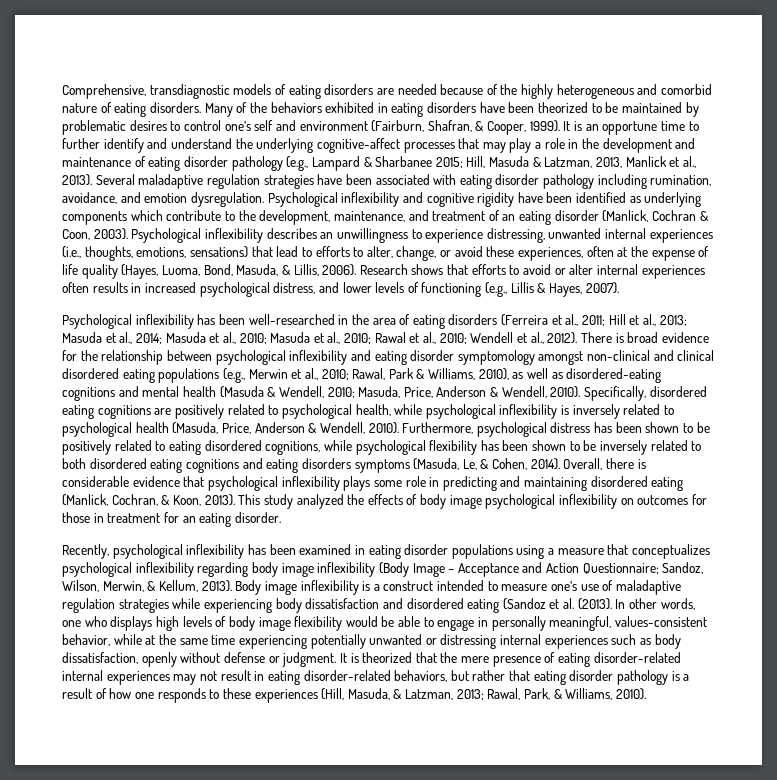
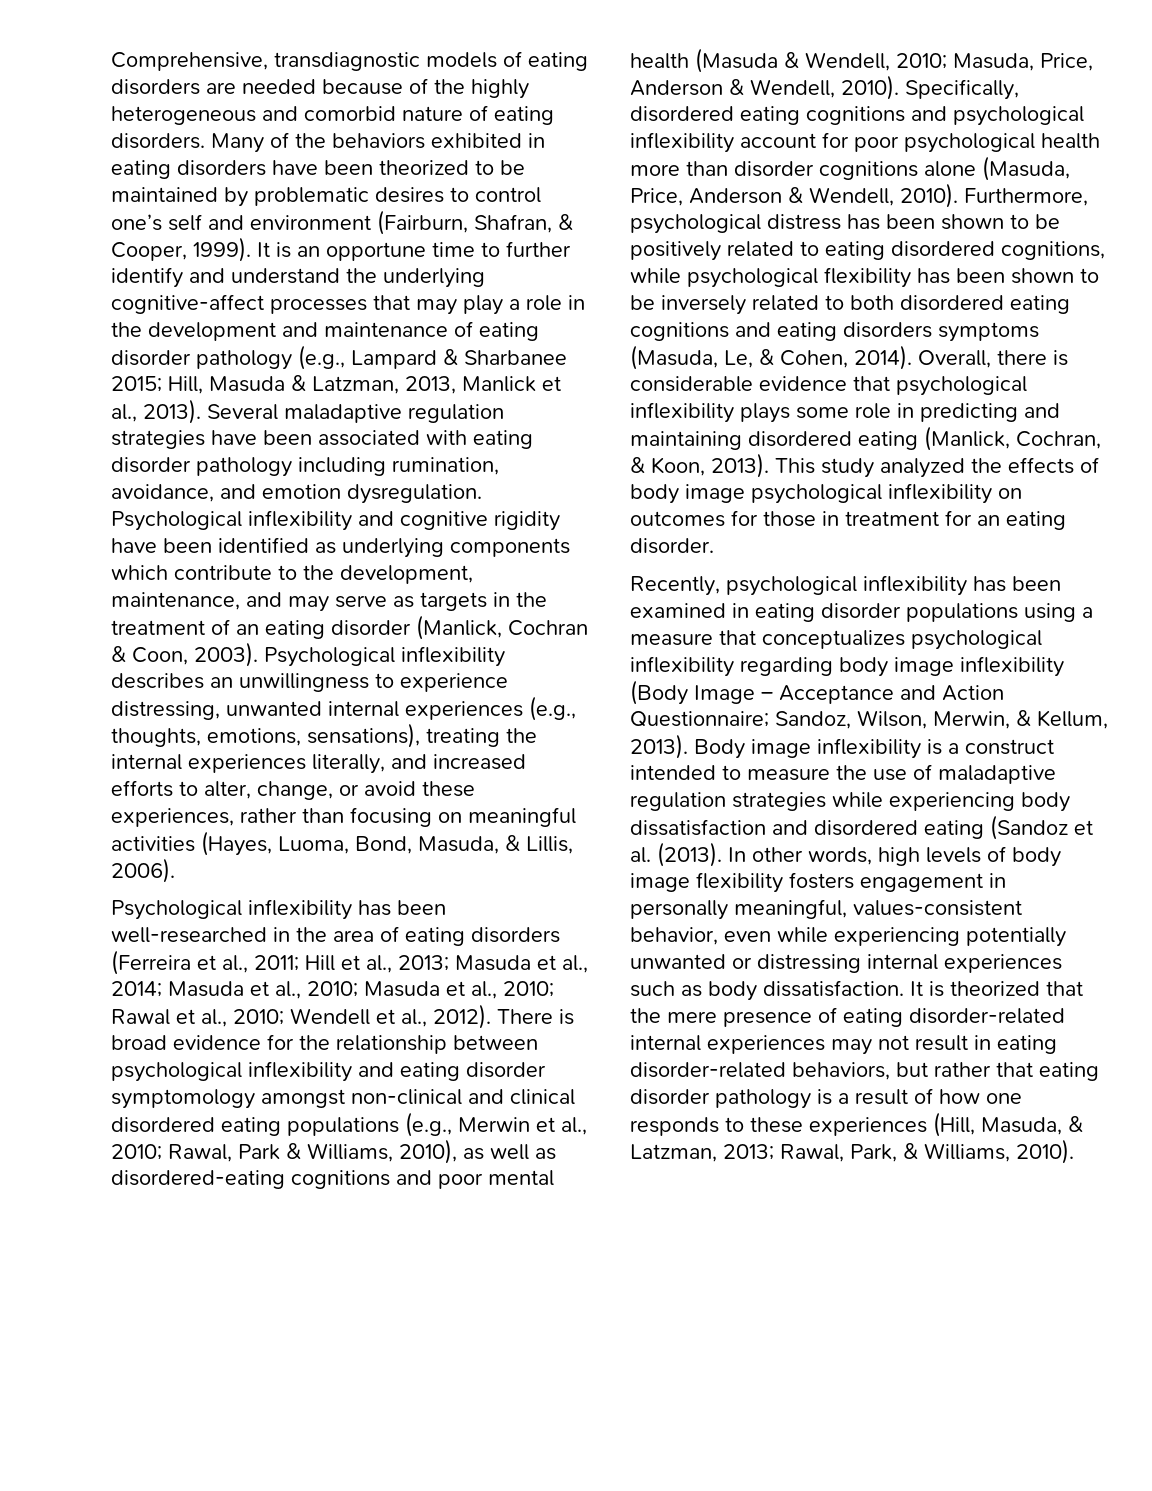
(429, 215) none -> [288,592,547,612] may serve as targets in the
[62,246,81,258] (i.e., -> [529,696,576,721] (e.g.,
[189,246,312,258] sensations) that lead to -> [307,723,537,748] [111,754,526,774] sensations), treating the internal experiences literally, and increased
[586,246,710,261] [62,264,118,279] often at the expense of life quality -> [240,807,576,827] [111,836,195,852] rather than focusing on meaningful activities
[359,264,705,279] [62,282,619,297] Research shows that efforts to avoid or alter internal experiences often results in increased psychological distress, and lower levels of functioning (e.g., Lillis & Hayes, 2007). -> (175, 870) none
(139, 391) none -> [438,1173,483,1189] poor
[154,404,675,419] [62,422,169,437] are positively related to psychological health, while psychological inflexibility is inversely related to psychological health -> [911,106,1084,126] [630,132,1100,153] [630,161,976,180] and psychological inflexibility account for poor psychological health more than disorder cognitions alone
[551,581,578,591] one’s -> [836,765,867,780] the
[62,616,153,631] one who displays -> (872, 856) none
[345,616,475,631] would be able to engage -> [789,872,983,892] fosters engagement
[113,634,236,645] while at the same time -> [724,927,828,943] even while
[62,652,337,667] dissatisfaction, openly without defense or judgment. -> [763,980,904,997] dissatisfaction.

